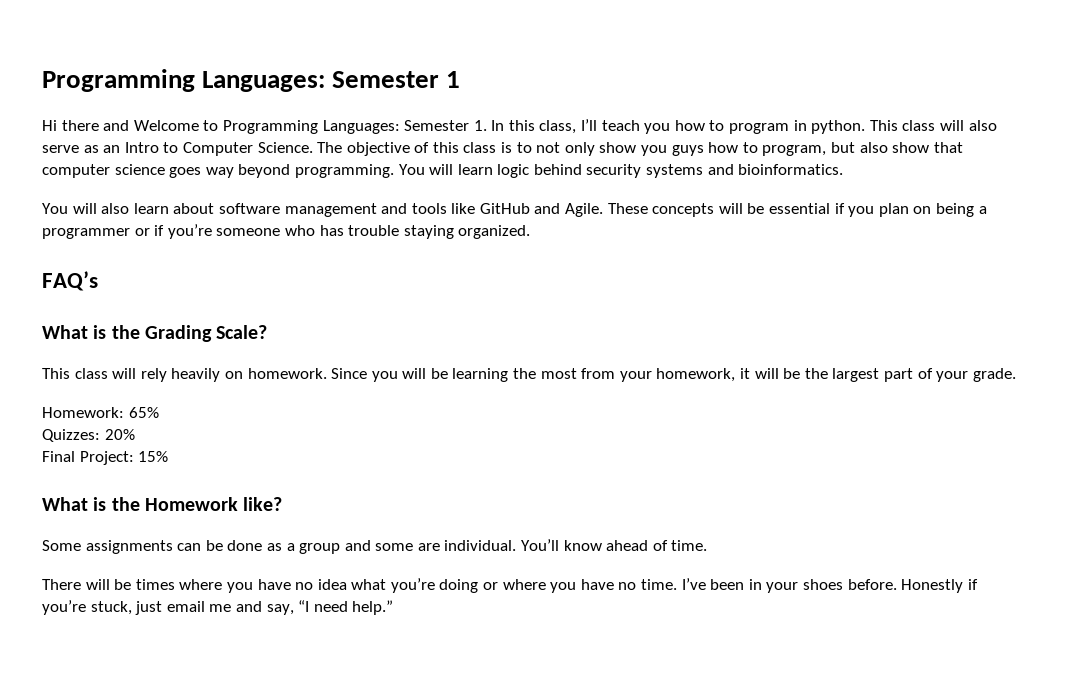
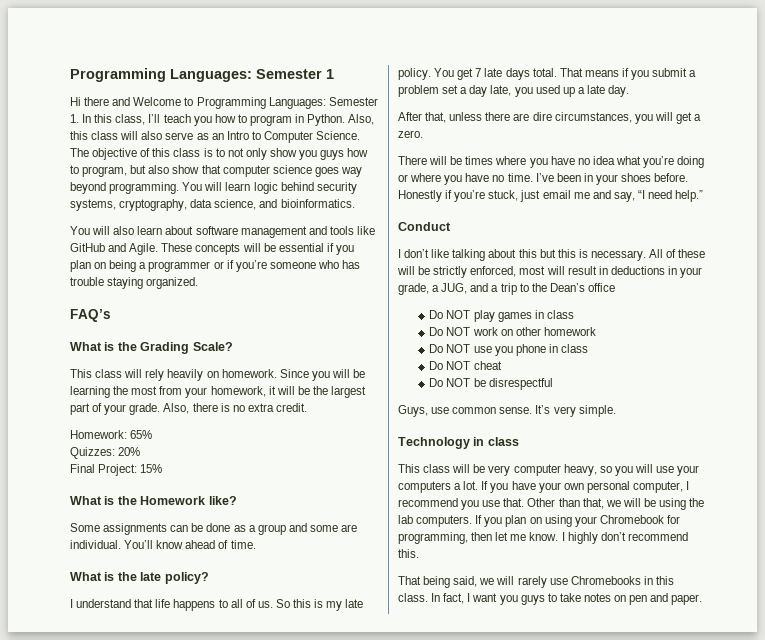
[811,120,898,134] python. This -> [307,114,375,126] [70,131,88,140] Python. Also, this
[646,164,704,178] systems -> [70,199,257,211] systems, cryptography, data science,
(1016, 375) none -> [163,403,307,414] Also, there is no extra credit.
(708, 545) none -> [70,572,209,584] [70,599,364,611] [398,68,697,80] [398,85,630,97] [398,112,702,124] [398,130,423,138] // What is the late policy? // I understand that life happens to all of us. So this is my late policy. You get 7 late days total. That means if you submit a problem set a day late, you used up a late day. // After that, unless there are dire circumstances, you will get a zero.
(394, 607) none -> [398,222,451,231] [398,249,706,261] [397,266,703,278] [398,283,615,295] [429,310,574,322] [429,327,596,336] [429,344,588,356] [429,361,502,370] [429,378,553,390] [398,405,616,417] [398,437,519,449] [398,464,700,476] [398,481,690,493] [398,498,705,510] [398,515,680,527] [398,532,688,544] [398,549,419,558] [398,576,674,588] [398,593,703,605] // Conduct // I don’t like talking about this but this is necessary. All of these will be strictly enforced, most will result in deductions in your grade, a JUG, and a trip to the Dean’s office // Do NOT play games in class // Do NOT work on other homework // Do NOT use you phone in class // Do NOT cheat // Do NOT be disrespectful // Guys, use common sense. It’s very simple. // Technology in class // This class will be very computer heavy, so you will use your computers a lot. If you have your own personal computer, I recommend you use that. Other than that, we will be using the lab computers. If you plan on using your Chromebook for programming, then let me know. I highly don’t recommend this. // That being said, we will rarely use Chromebooks in this class. In fact, I want you guys to take notes on pen and paper.

